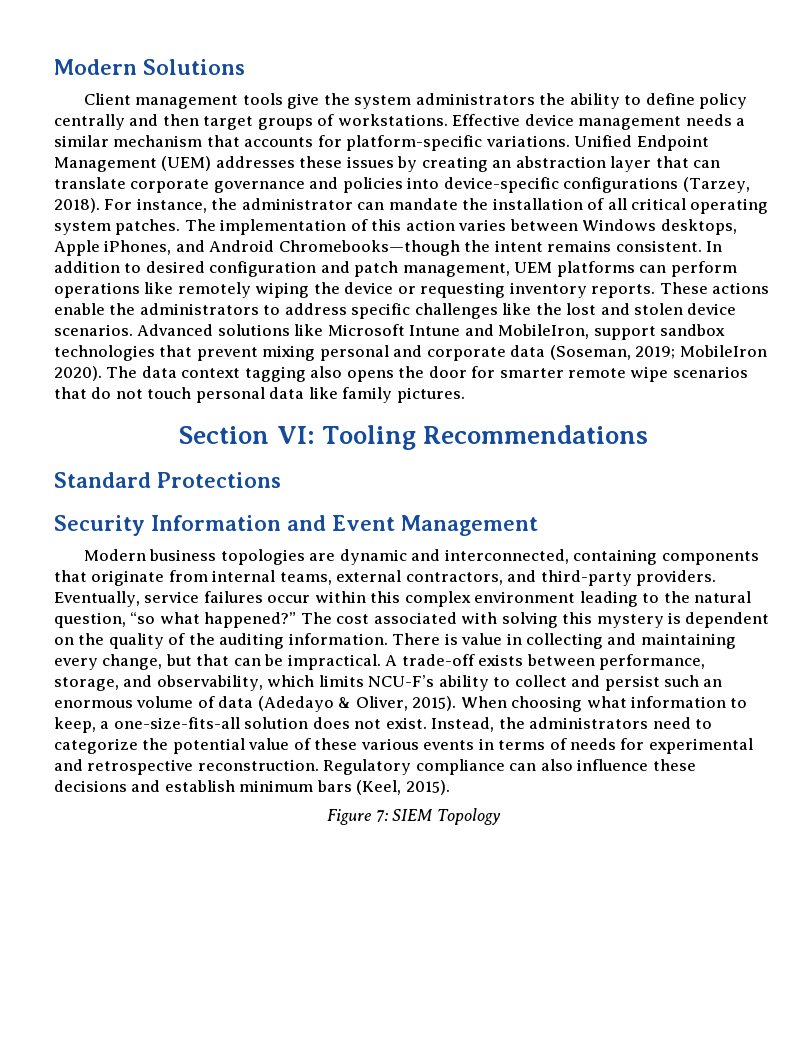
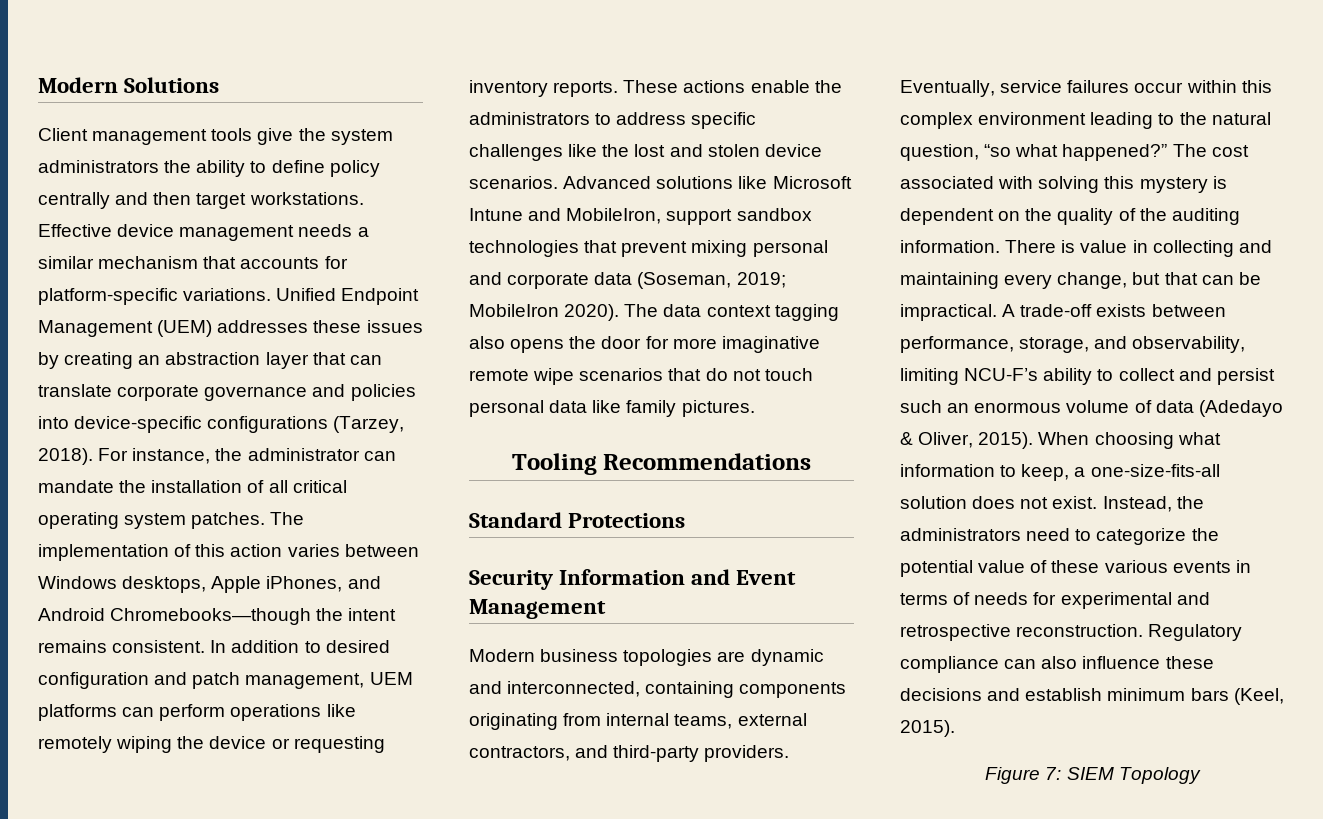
[257,114,335,130] groups of -> (247, 201) none
[499,368,564,378] smarter -> [672,336,820,353] more imaginative
[179,426,315,444] Section VI: -> (755, 408) none
[54,570,165,586] that originate -> [469,713,558,730] originating
[267,675,364,687] which limits -> [900,368,959,385] limiting

